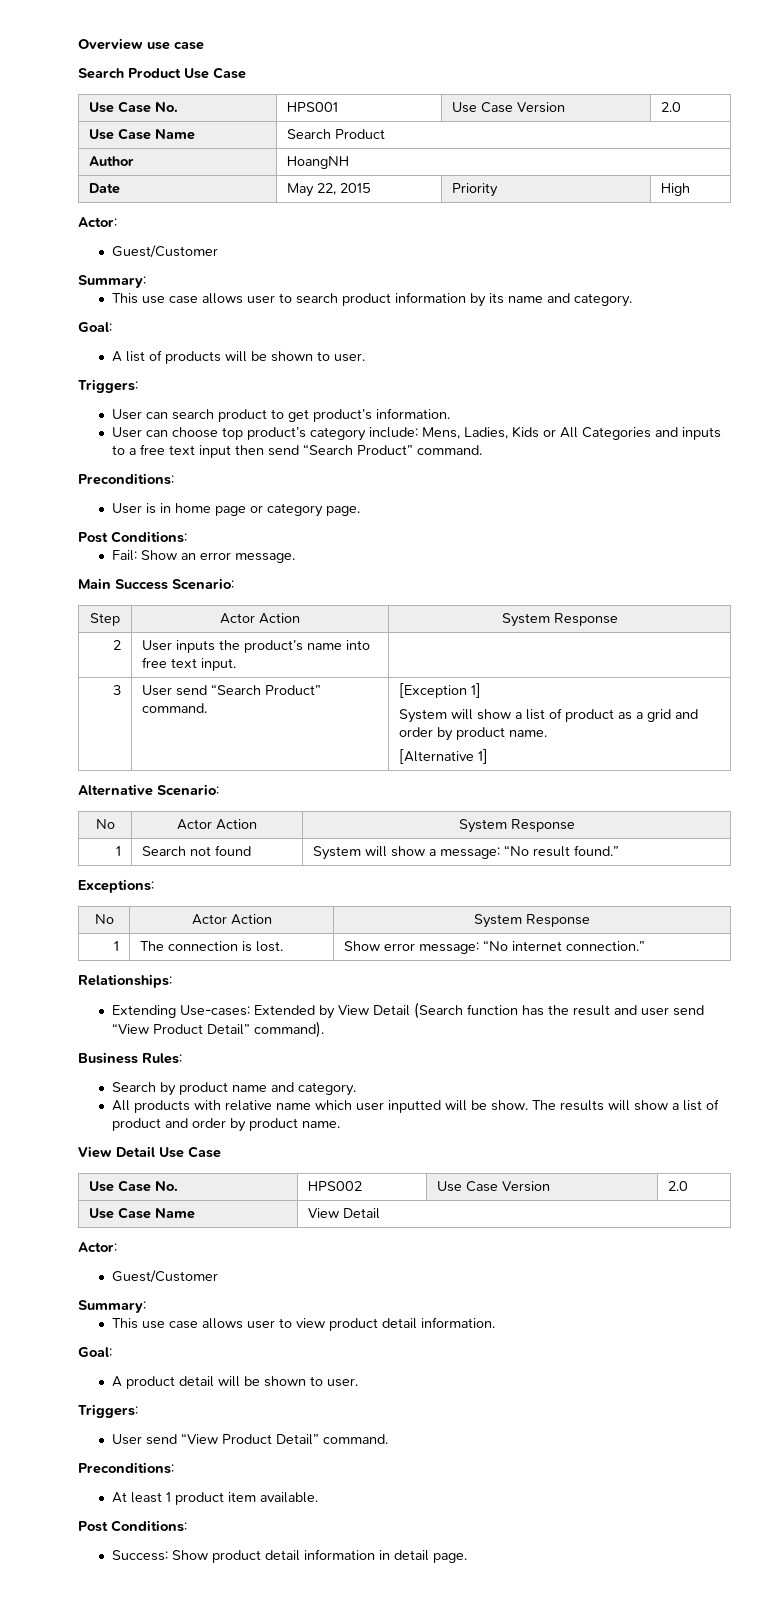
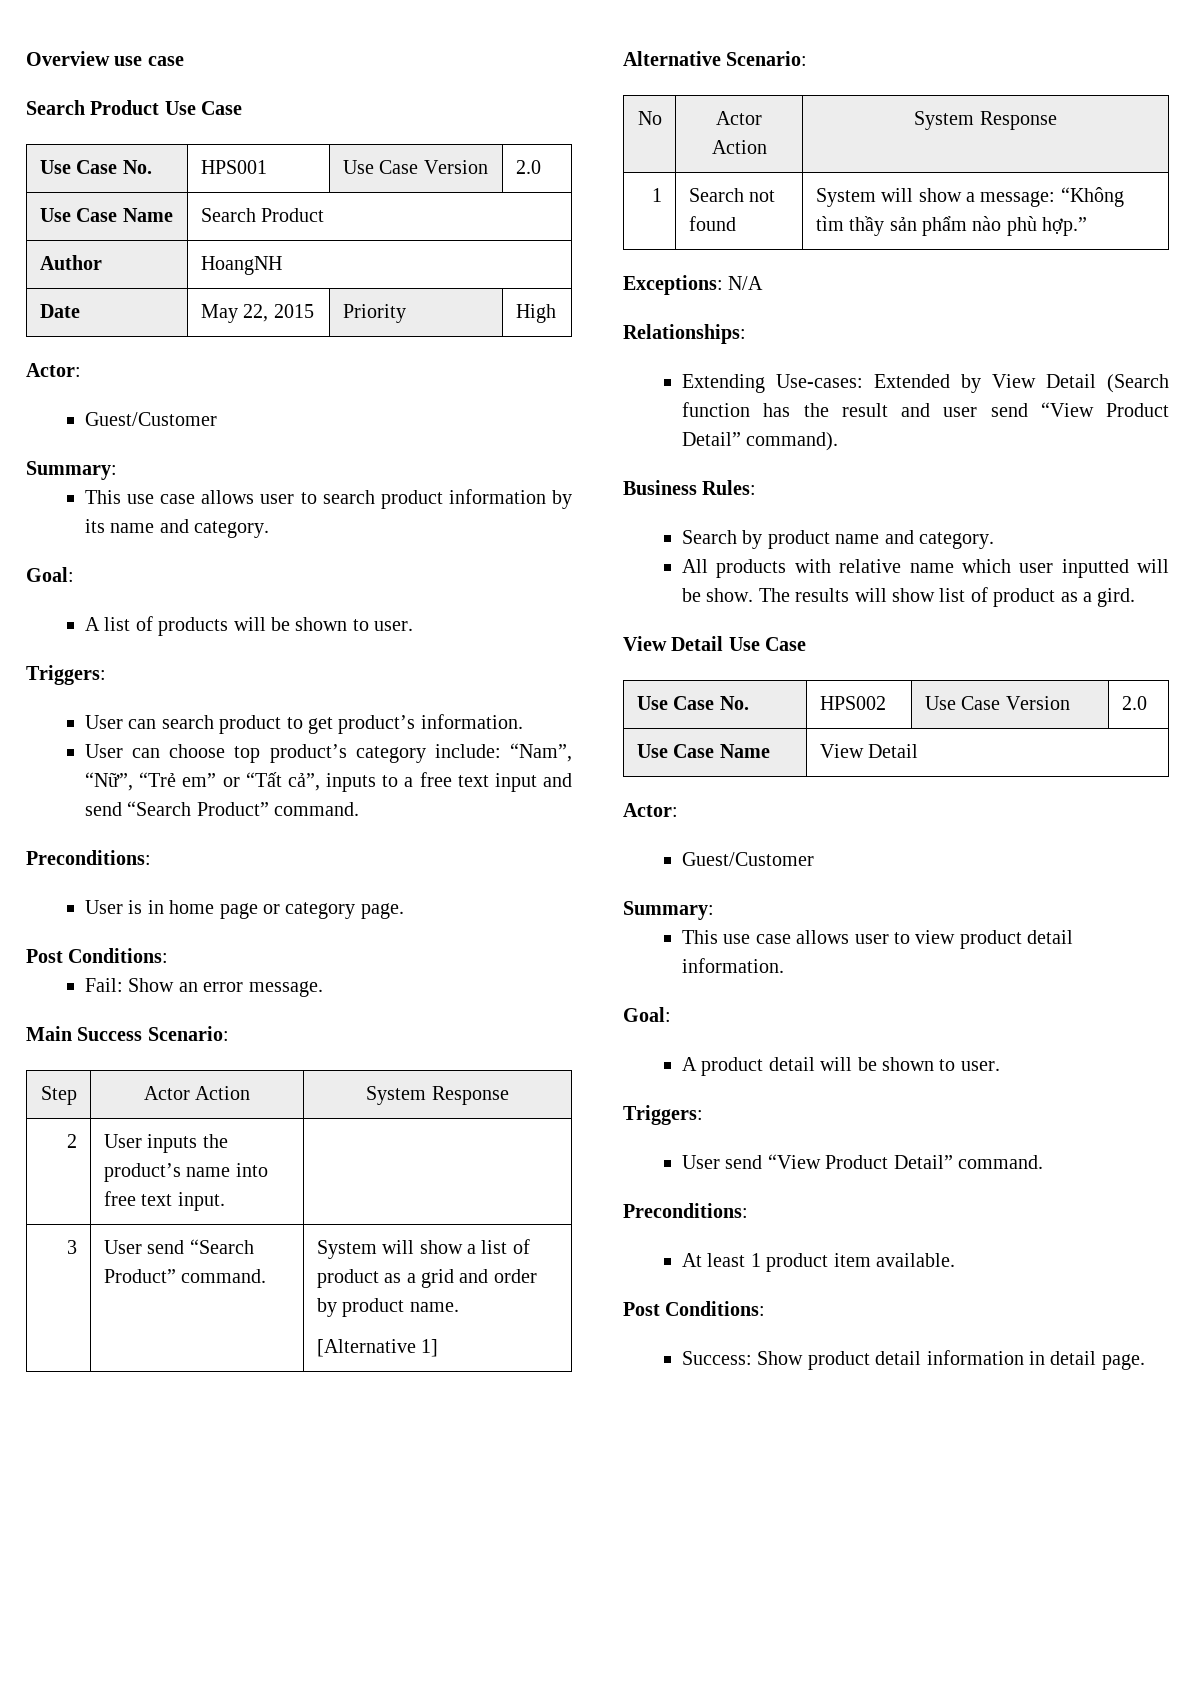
[421,426,678,440] Mens, Ladies, Kids or All Categories and -> [510,743,572,762] [85,772,320,791] “Nam”, “Nữ”, “Trẻ em” or “Tất cả”,
[234,445,264,455] then -> [543,773,573,787] and
[399,683,482,698] [Exception 1] // -> (267, 1276) none
[504,845,620,857] [78,879,154,893] [94,914,114,924] [191,914,272,925] [474,914,590,928] [113,941,119,951] [140,941,284,952] [344,940,646,954] “No result found.” // Exceptions: // No | Actor Action | System Response // 1 | The connection is lost. | Show error message: “No internet connection.” -> [1060,187,1124,207] [815,216,1088,236] [623,275,764,295] “Không tìm thầy sản phẩm nào phù hợp.” // Exceptions: N/A
[671,1099,719,1111] [111,1118,340,1132] a list of product and order by product name. -> [939,587,1136,607] list of product as a gird.

